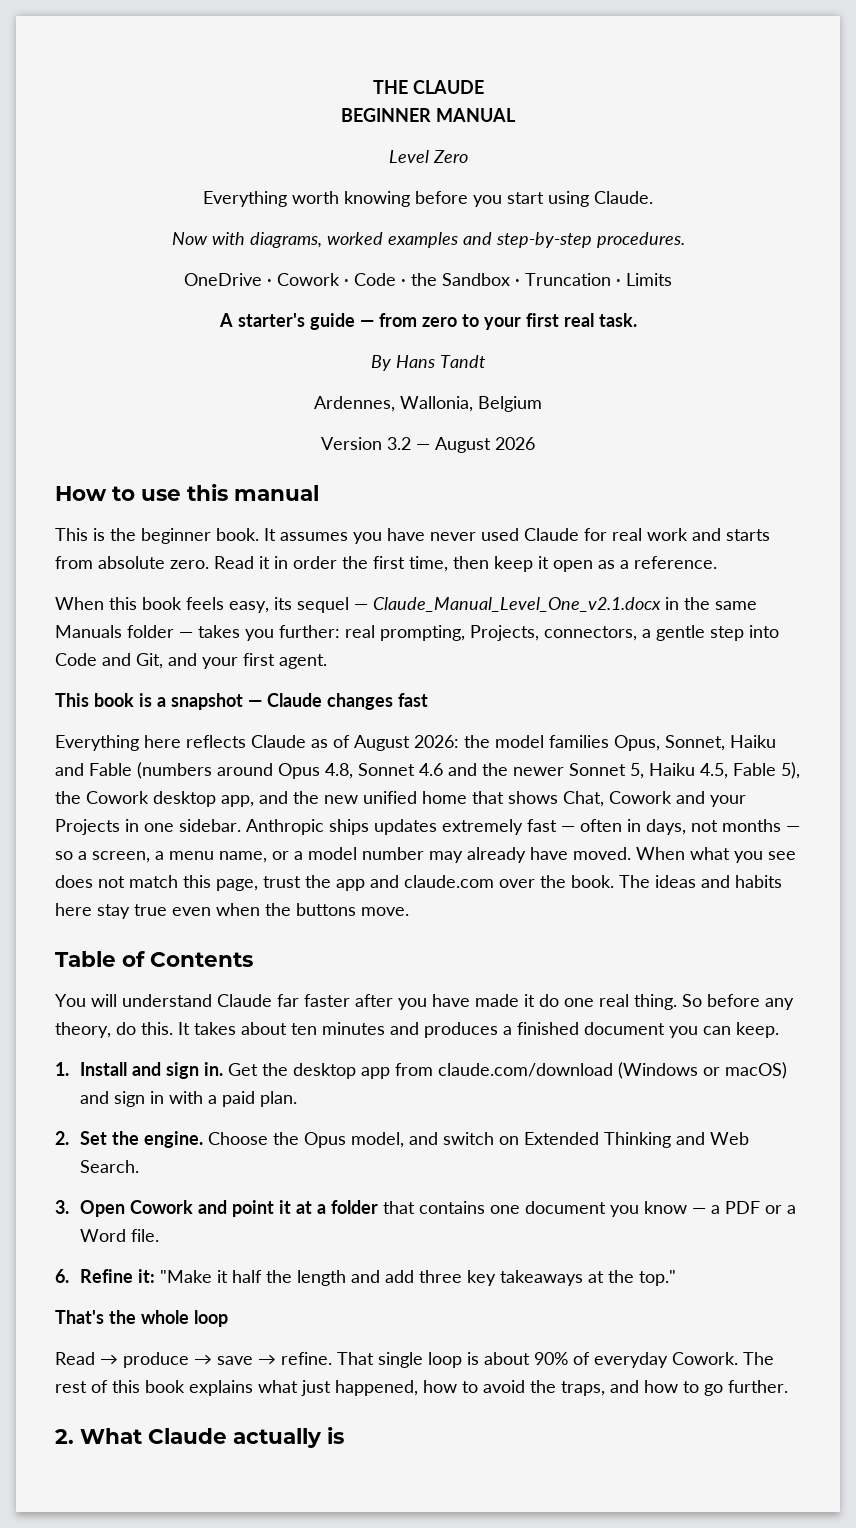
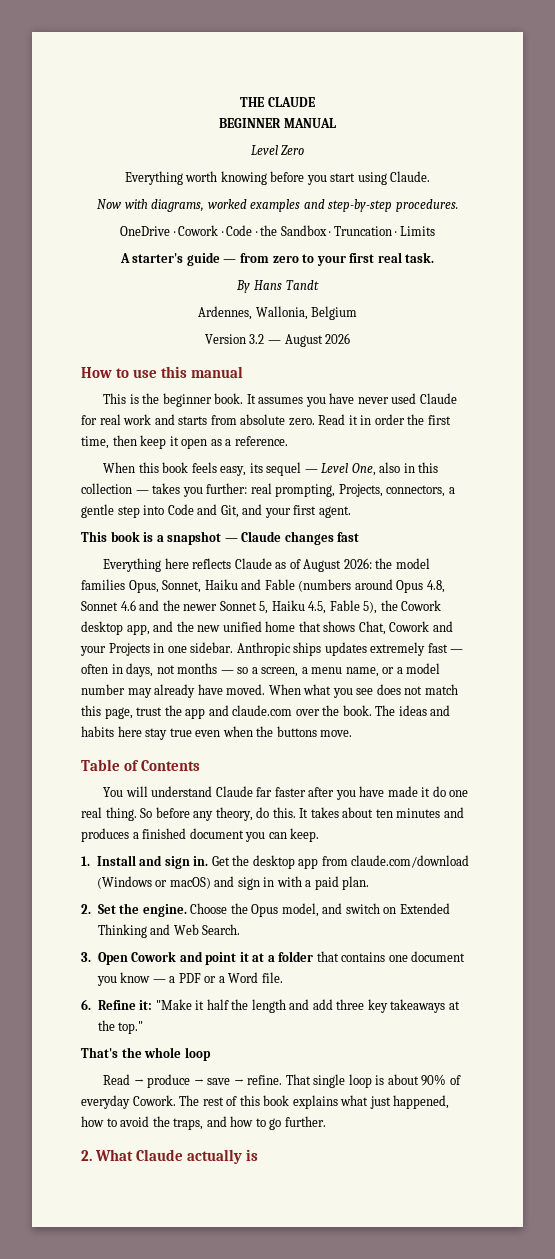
[373,597,757,612] [55,625,174,638] Claude_Manual_Level_One_v2.1.docx in the same Manuals folder -> [321,462,439,476] [81,483,132,494] Level One, also in this collection

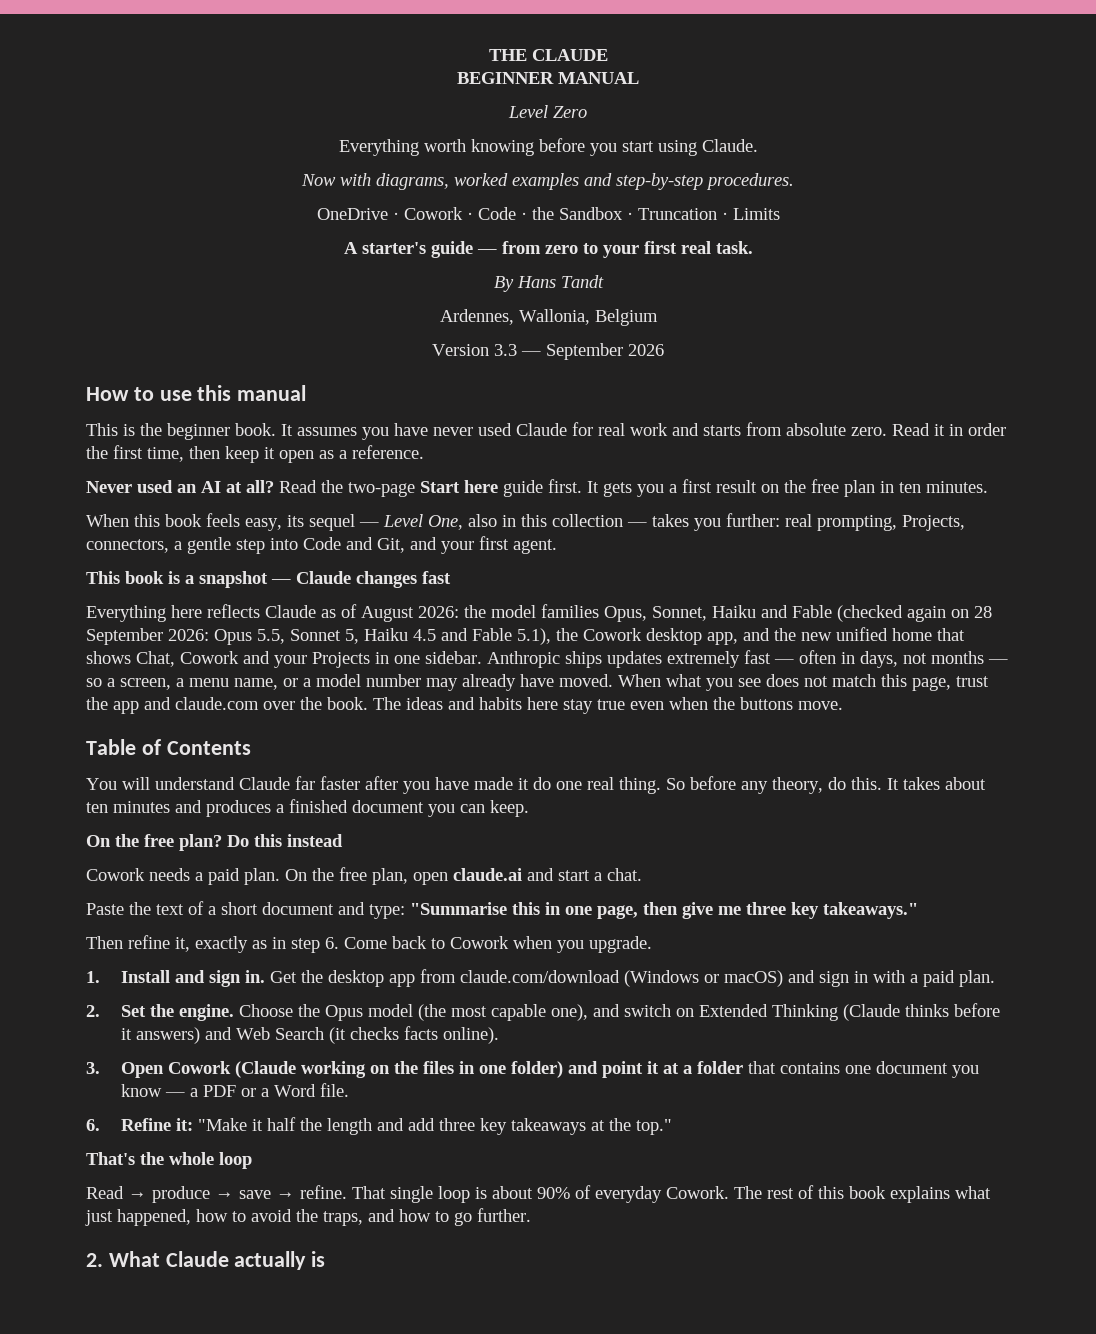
[249,334,323,347] 3.2 — August -> [494,343,623,360] 3.3 — September
(288, 441) none -> [86,479,988,497] // Never used an AI at all? Read the two-page Start here guide first. It gets you a first result on the free plan in ten minutes.
[298,579,445,593] [81,600,378,614] (numbers around Opus 4.8, Sonnet 4.6 and the newer Sonnet 5, Haiku 4.5, Fable 5), -> [837,605,992,622] [86,628,551,645] (checked again on 28 September 2026: Opus 5.5, Sonnet 5, Haiku 4.5 and Fable 5.1),
(320, 835) none -> [86,834,343,851] [86,867,642,885] [86,901,918,919] [86,935,652,953] // On the free plan? Do this instead // Cowork needs a paid plan. On the free plan, open claude.ai and start a chat. // Paste the text of a short document and type: "Summarise this in one page, then give me three key takeaways." // Then refine it, exactly as in step 6. Come back to Cowork when you upgrade.
[281,903,319,917] model, -> [367,1004,588,1021] model (the most capable one),
[150,924,241,935] [81,951,177,965] and Web Search. // 3. Open Cowork -> [842,1003,1000,1021] [120,1026,499,1044] [86,1061,563,1078] (Claude thinks before it answers) and Web Search (it checks facts online). // 3. Open Cowork (Claude working on the files in one folder)

